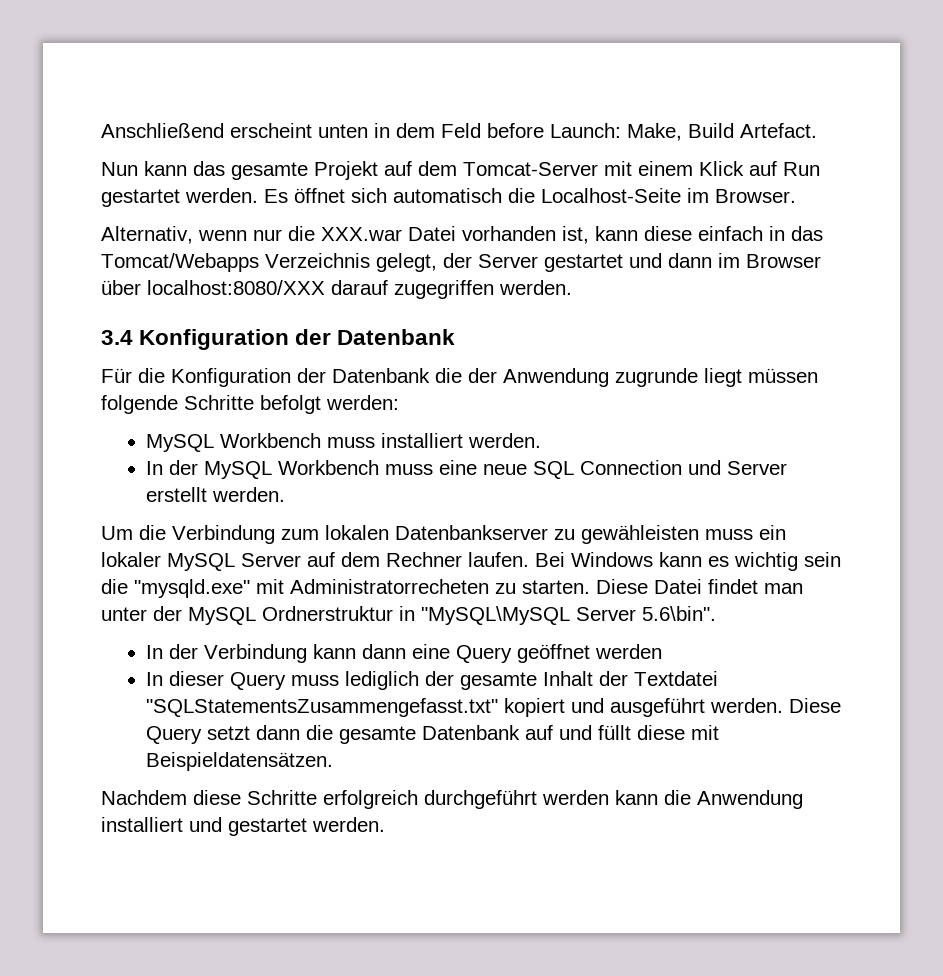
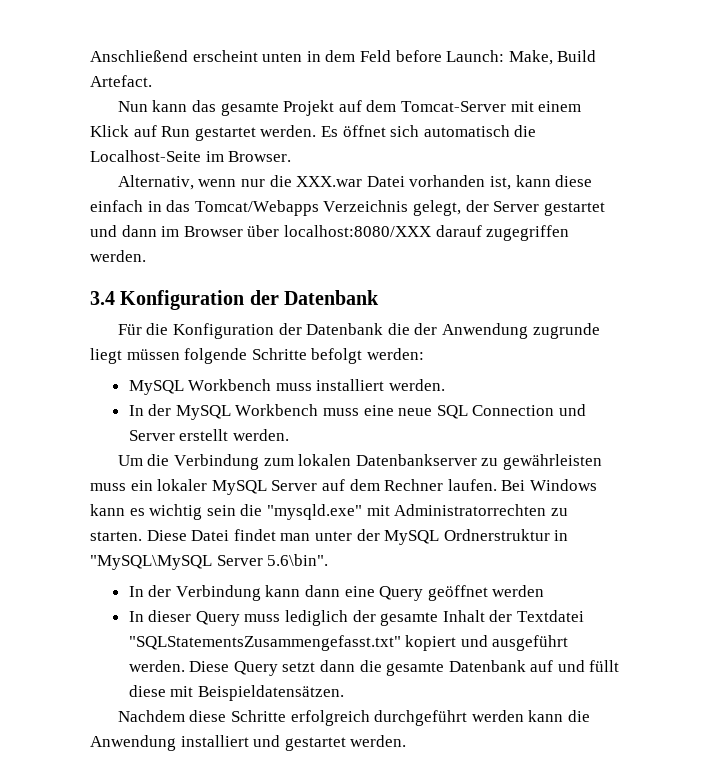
[581,525,699,544] gewähleisten -> [502,454,602,470] gewährleisten
[290,579,489,594] Administratorrecheten -> [394,504,547,516] Administratorrechten

